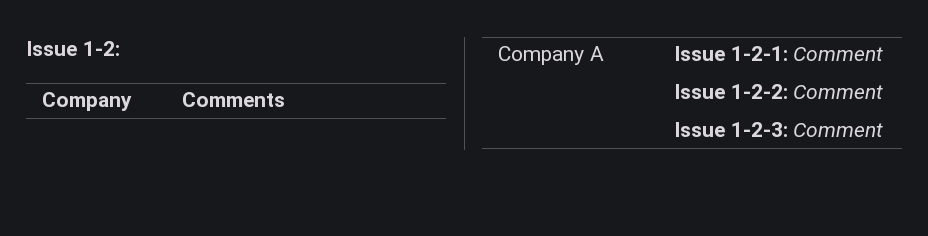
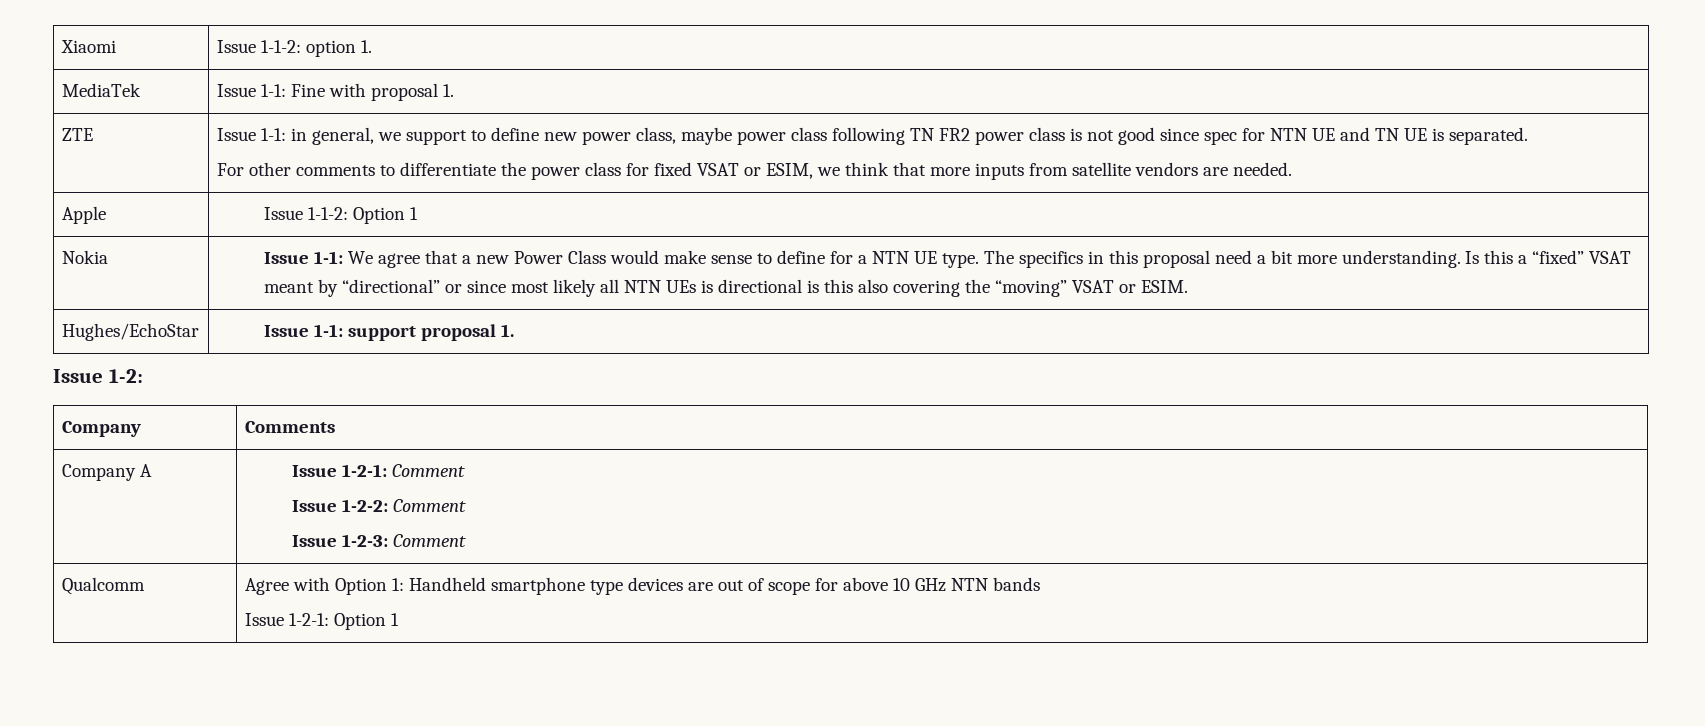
(26, 48) none -> [60,40,116,53] [216,40,372,57] [61,83,141,97] [216,83,454,101] [61,128,93,141] [216,127,1528,145] [216,162,1292,180] [61,206,106,224] [263,207,418,224] [61,250,108,264] [263,250,1632,268] [263,279,1188,297] [61,323,199,341] [263,324,514,341] Xiaomi | Issue 1-1-2: option 1. // MediaTek | Issue 1-1: Fine with proposal 1. // ZTE | Issue 1-1: in general, we support to define new power class, maybe power class following TN FR2 power class is not good since spec for NTN UE and TN UE is separated. // For other comments to differentiate the power class for fixed VSAT or ESIM, we think that more inputs from satellite vendors are needed. // Apple | Issue 1-1-2: Option 1 // Nokia | Issue 1-1: We agree that a new Power Class would make sense to define for a NTN UE type. The specifics in this proposal need a bit more understanding. Is this a “fixed” VSAT meant by “directional” or since most likely all NTN UEs is directional is this also covering the “moving” VSAT or ESIM. // Hughes/EchoStar | Issue 1-1: support proposal 1. //
(884, 130) none -> [61,577,145,595] [244,577,1040,595] [244,613,399,630] // Qualcomm | Agree with Option 1: Handheld smartphone type devices are out of scope for above 10 GHz NTN bands // Issue 1-2-1: Option 1

